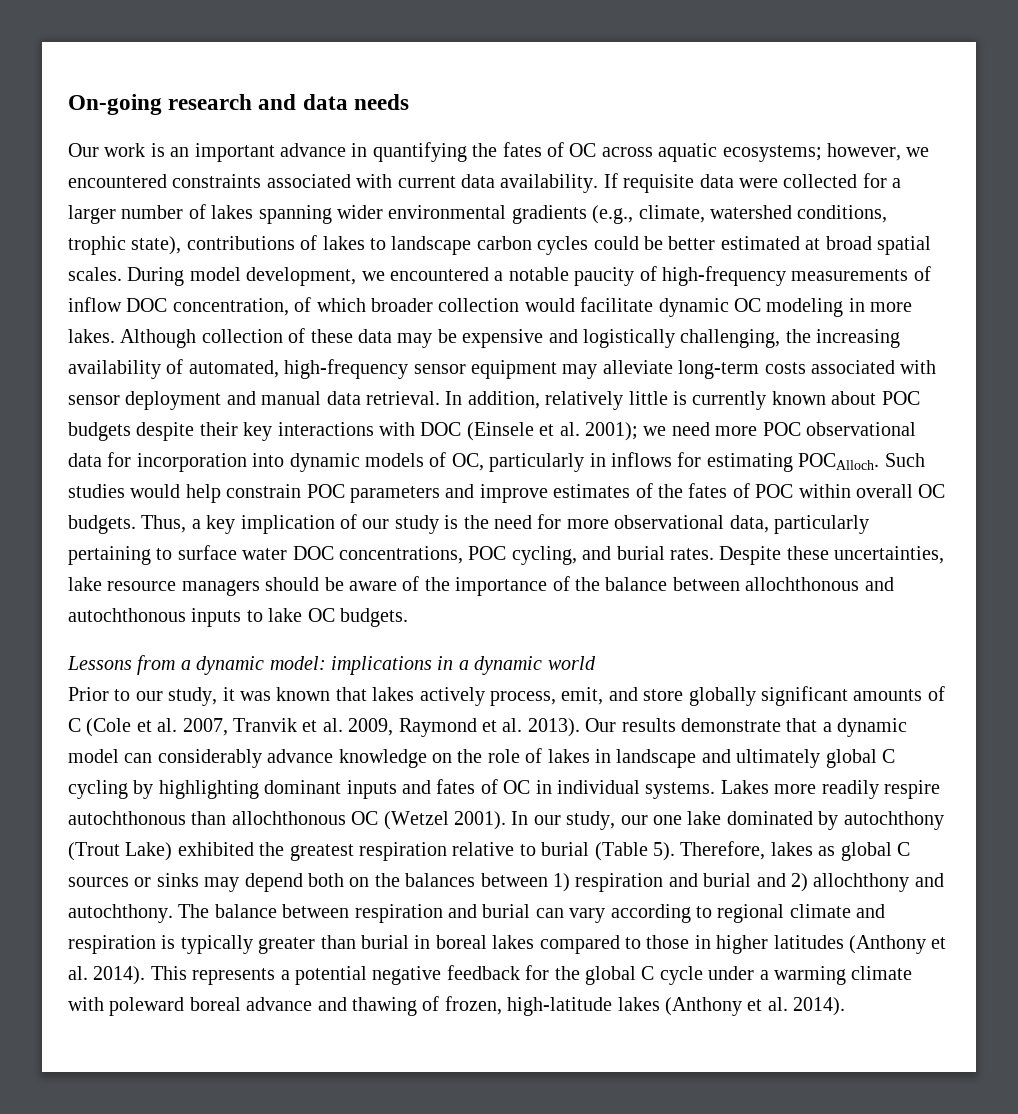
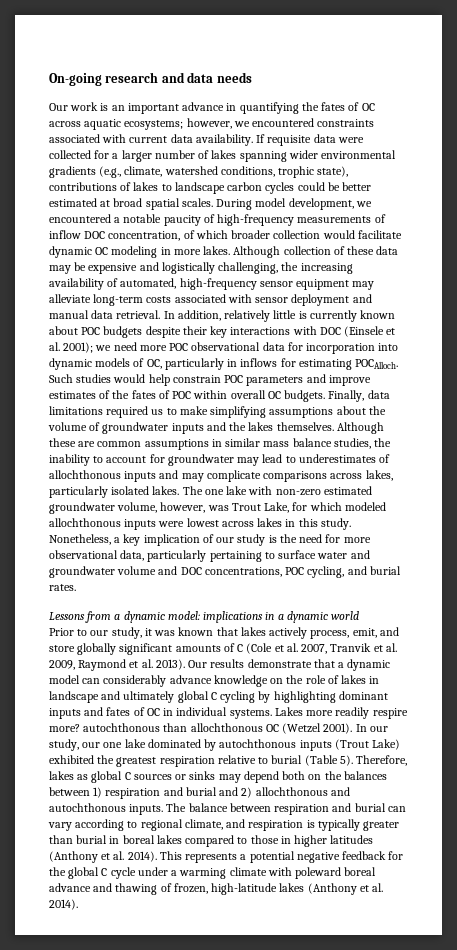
[141,515,187,533] Thus, -> [328,390,390,402] [49,406,386,418] [48,422,384,434] [49,438,392,450] [49,454,391,466] [49,470,393,482] [49,486,372,498] [49,502,386,514] [49,518,351,530] [49,534,111,545] Finally, data limitations required us to make simplifying assumptions about the volume of groundwater inputs and the lakes themselves. Although these are common assumptions in similar mass balance studies, the inability to account for groundwater may lead to underestimates of allochthonous inputs and may complicate comparisons across lakes, particularly isolated lakes. The one lake with non-zero estimated groundwater volume, however, was Trout Lake, for which modeled allochthonous inputs were lowest across lakes in this study. Nonetheless,
(288, 554) none -> [350,550,370,559] [49,566,178,578] and groundwater volume and
[719,546,945,565] [68,576,894,596] [68,608,408,627] Despite these uncertainties, lake resource managers should be aware of the importance of the balance between allochthonous and autochthonous inputs to lake OC budgets. -> (76, 587) none
(940, 789) none -> [49,724,80,732] more?
[843,811,944,830] autochthony -> [219,739,332,751] autochthonous inputs
[813,873,944,892] [68,904,173,923] allochthony and autochthony. -> [255,787,350,796] [49,803,164,815] allochthonous and autochthonous inputs.
[789,904,851,918] climate -> [184,819,223,830] climate,

